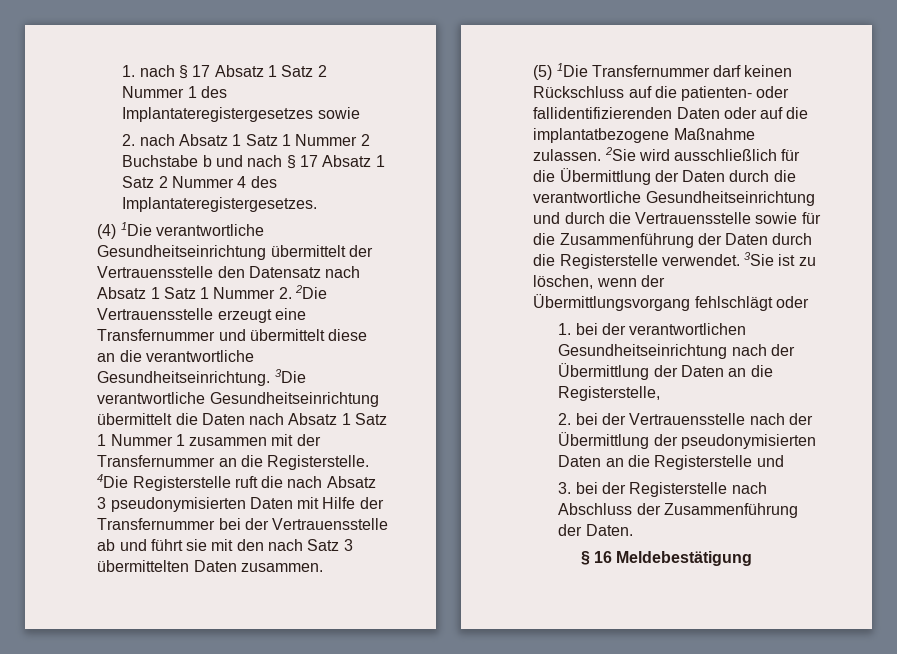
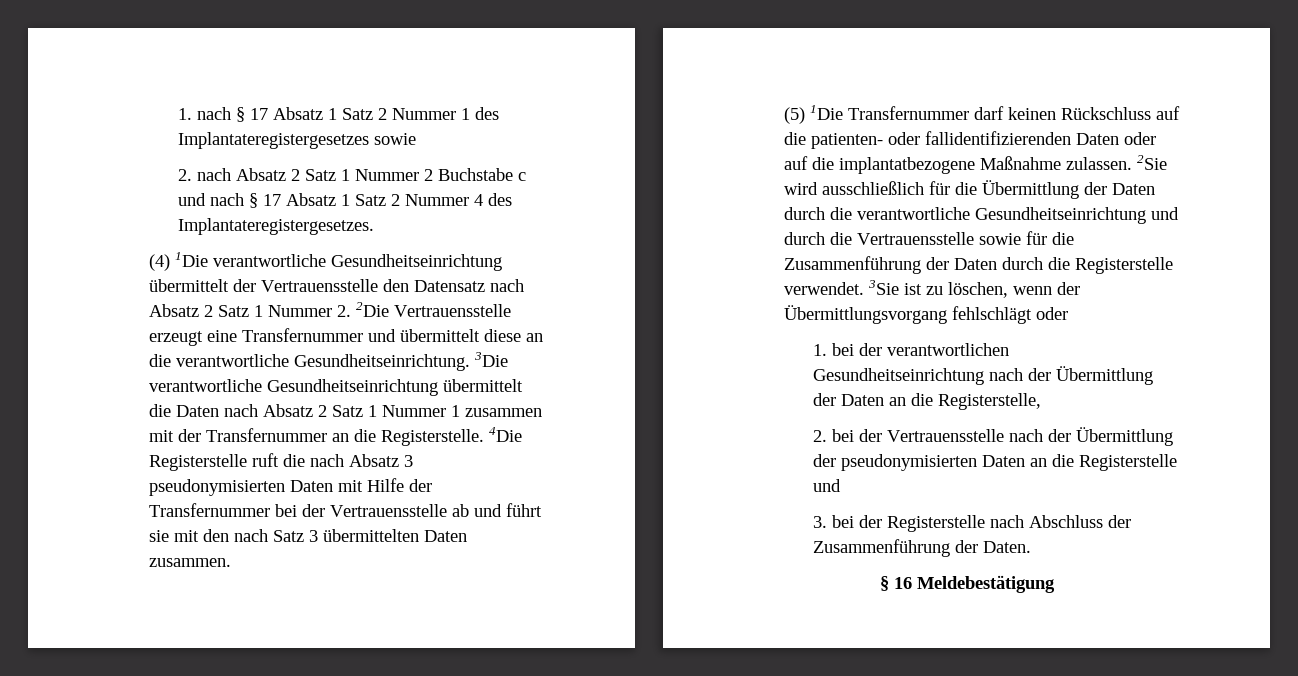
[232,134,242,146] 1 -> [291,169,301,181] 2
[202,155,212,167] b -> [518,172,527,181] c
[150,287,160,299] 1 -> [203,305,213,317] 2
[341,413,351,425] 1 -> [317,405,327,417] 2

